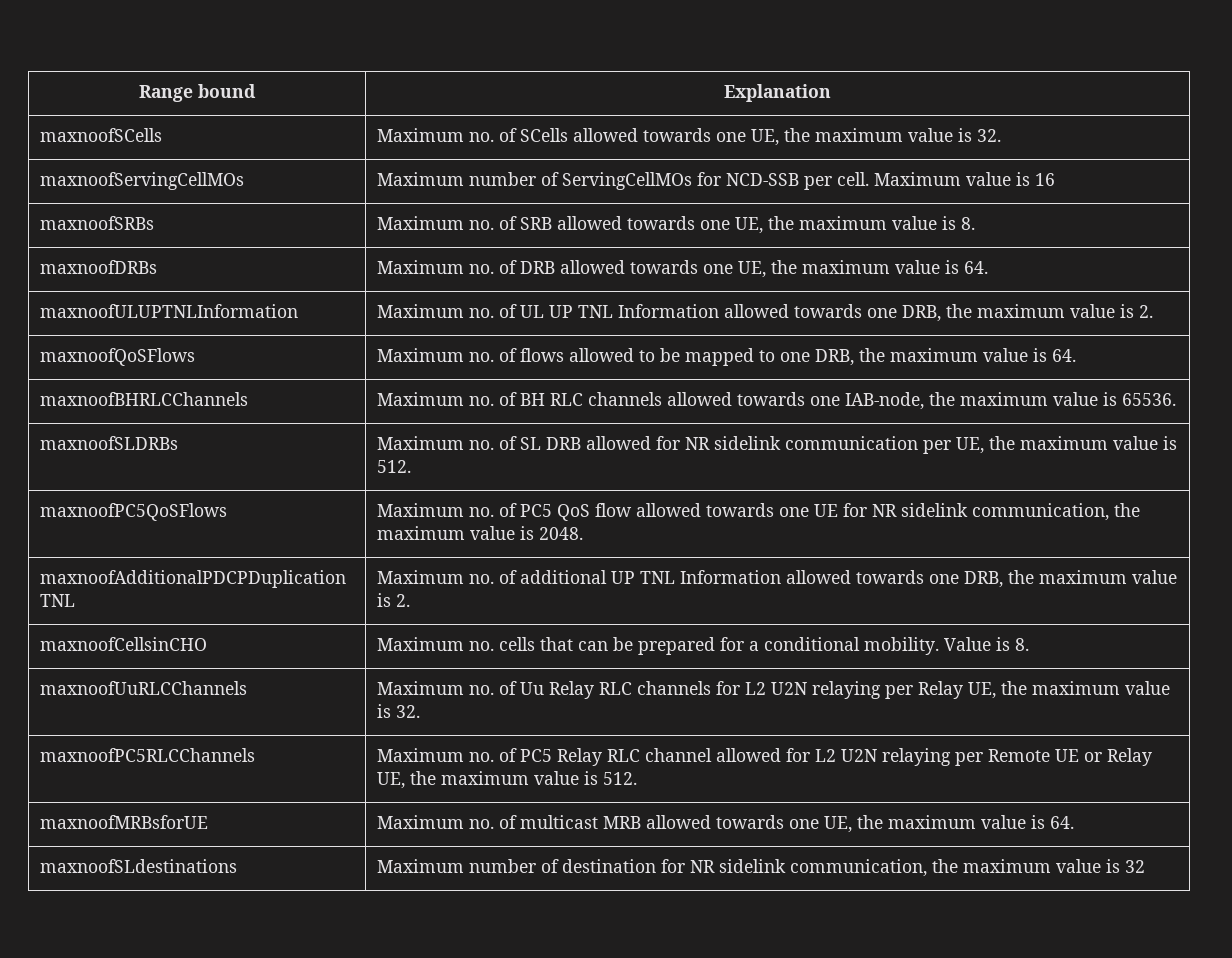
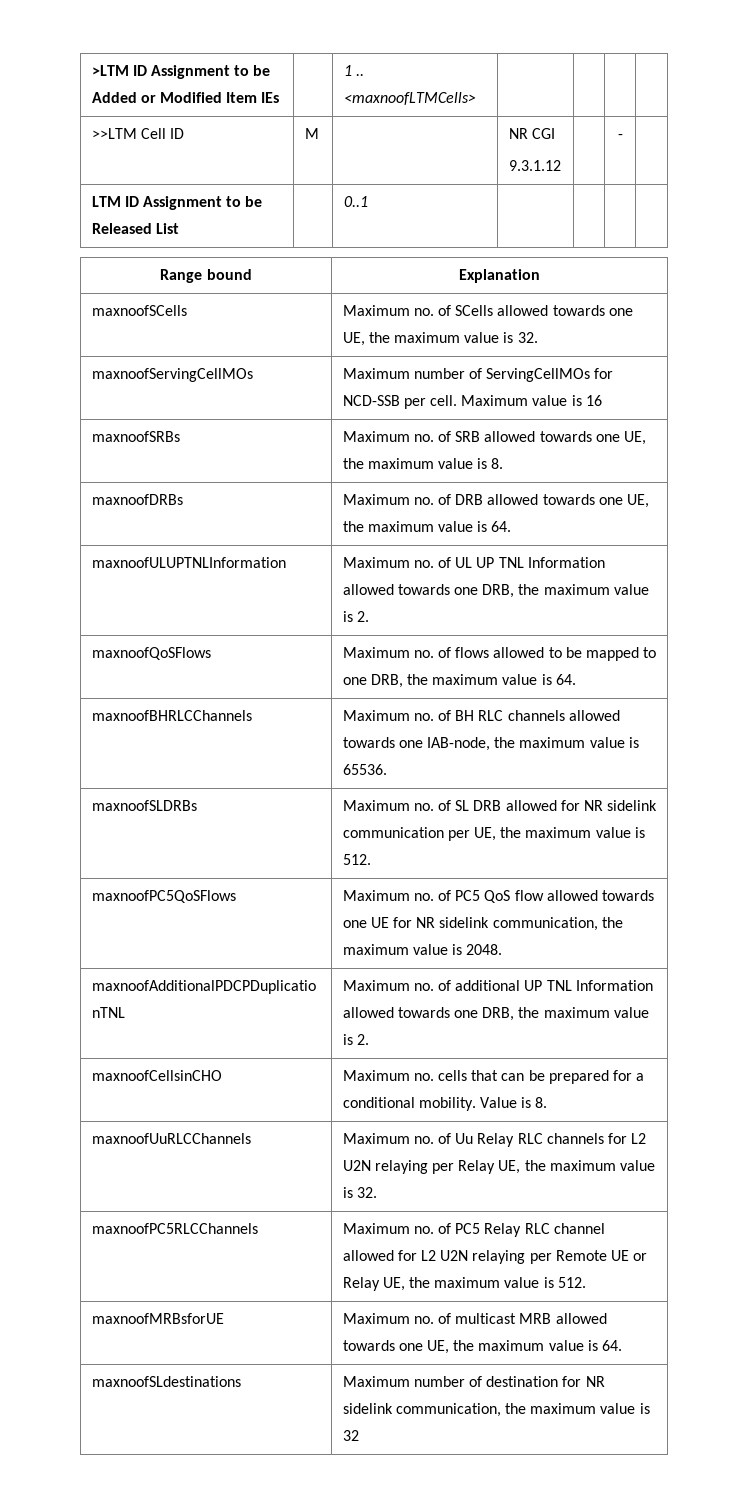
(139, 93) none -> [91,65,271,79] [91,92,280,103] [343,65,364,76] [343,92,476,105] [91,128,185,139] [304,128,319,139] [508,128,555,139] [508,160,561,171] [617,134,623,139] [91,196,263,210] [91,223,179,234] [343,196,368,207] >LTM ID Assignment to be Added or Modified Item IEs | | 1 .. <maxnoofLTMCells> | | | | // >>LTM Cell ID | M | | NR CGI // 9.3.1.12 | | - | // LTM ID Assignment to be Released List | | 0..1 | | | | //

